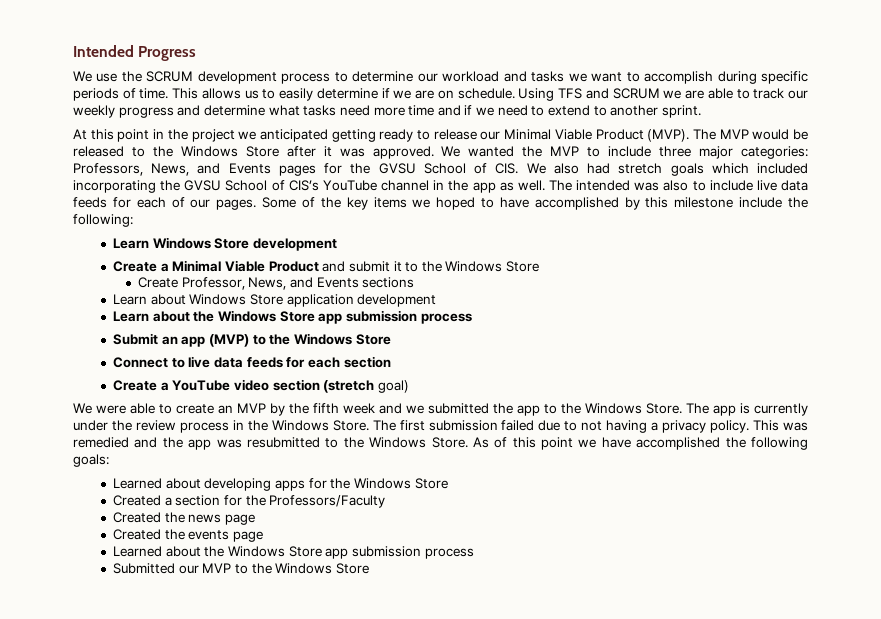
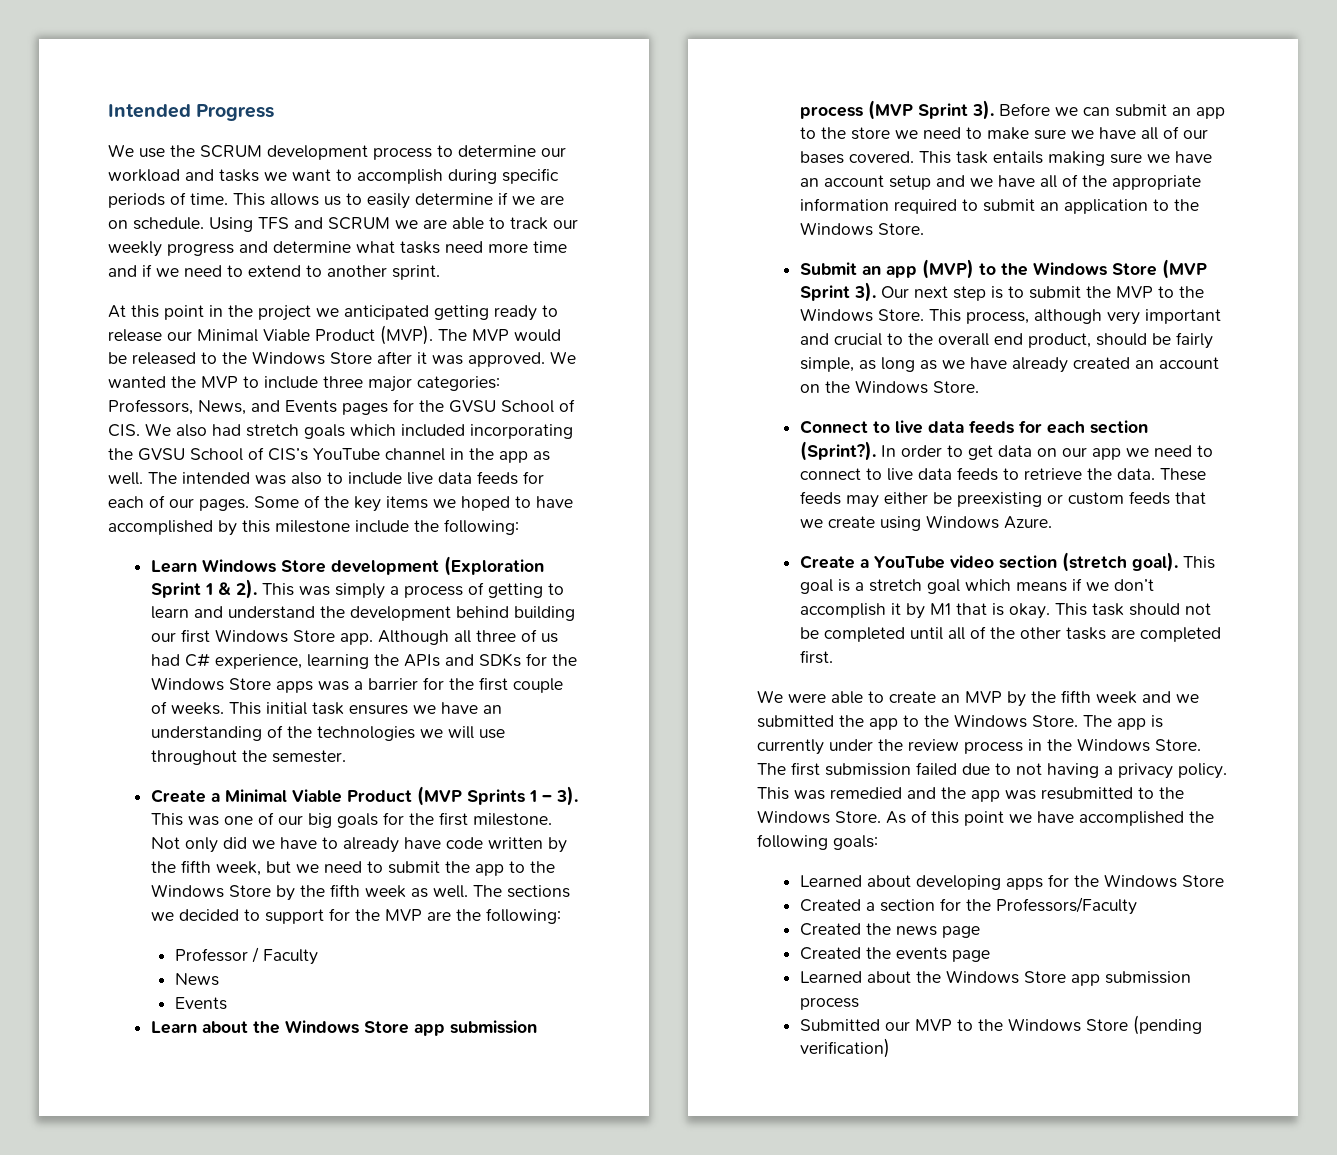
(337, 244) none -> [444,556,545,576] [151,579,565,599] [151,606,576,621] [151,629,559,645] [151,653,578,669] [151,677,564,693] [151,701,503,715] [151,725,506,741] [151,750,347,765] (Exploration Sprint 1 & 2). This was simply a process of getting to learn and understand the development behind building our first Windows Store app. Although all three of us had C# experience, learning the APIs and SDKs for the Windows Store apps was a barrier for the first couple of weeks. This initial task ensures we have an understanding of the technologies we will use throughout the semester.
[322,261,540,272] [138,277,415,290] [112,294,437,307] and submit it to the Windows Store // Create Professor, News, and Events sections // Learn about Windows Store application development -> [417,786,579,806] [151,812,553,828] [151,837,568,853] [151,860,556,876] [151,884,571,901] [151,908,562,924] [175,947,319,965] [175,973,220,986] [175,997,228,1010] (MVP Sprints 1 – 3). This was one of our big goals for the first milestone. Not only did we have to already have code written by the fifth week, but we need to submit the app to the Windows Store by the fifth week as well. The sections we decided to support for the MVP are the following: // Professor / Faculty // News // Events
(472, 318) none -> [868,100,1226,120] [800,126,1209,140] [800,151,1213,166] [800,174,1202,190] [800,198,1200,214] [800,222,925,236] (MVP Sprint 3). Before we can submit an app to the store we need to make sure we have all of our bases covered. This task entails making sure we have an account setup and we have all of the appropriate information required to submit an application to the Windows Store.
(391, 339) none -> [1162,259,1208,279] [800,282,1205,302] [800,308,1222,325] [800,332,1214,349] [800,357,1220,373] [800,380,980,394] (MVP Sprint 3). Our next step is to submit the MVP to the Windows Store. This process, although very important and crucial to the overall end product, should be fairly simple, as long as we have already created an account on the Windows Store.
(391, 362) none -> [800,441,1214,461] [800,467,1207,481] [800,491,1207,508] [800,515,1053,531] (Sprint?). In order to get data on our app we need to connect to live data feeds to retrieve the data. These feeds may either be preexisting or custom feeds that we create using Windows Azure.
[377,380,409,393] goal) -> [1132,552,1216,572] [800,578,1155,594] [800,603,1212,619] [800,626,1222,642] [800,650,834,664] goal). This goal is a stretch goal which means if we don’t accomplish it by M1 that is okay. This task should not be completed until all of the other tasks are completed first.
(369, 568) none -> [1133,1015,1203,1035] [800,1038,891,1058] (pending verification)

